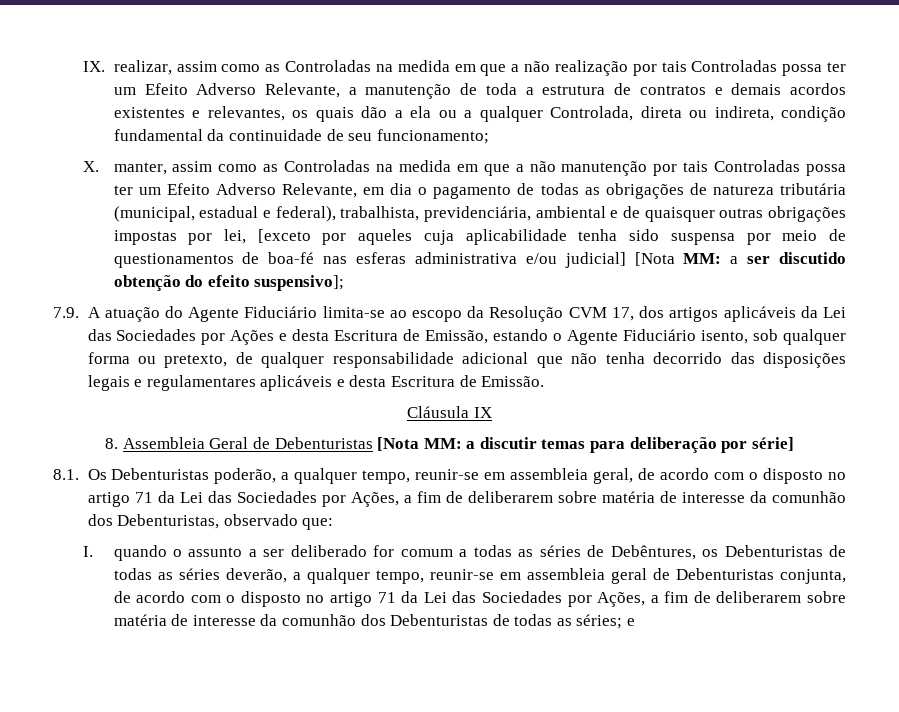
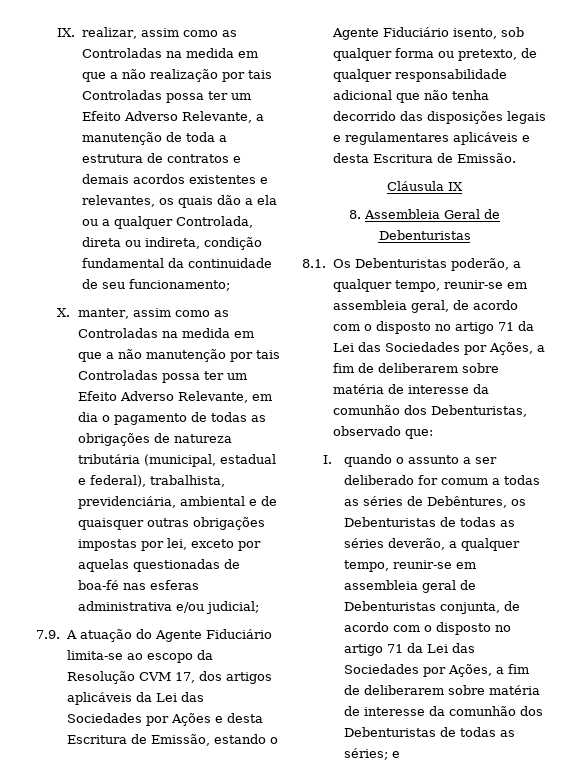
[257,229,846,245] [113,253,234,268] [exceto por aqueles cuja aplicabilidade tenha sido suspensa por meio de questionamentos -> [191,539,262,551] [78,559,221,572] exceto por aquelas questionadas
[564,252,846,268] [113,275,345,291] judicial] [Nota MM: a ser discutido obtenção do efeito suspensivo]; -> [206,601,260,614] judicial;
[377,437,794,453] [Nota MM: a discutir temas para deliberação por série] -> (471, 235) none

